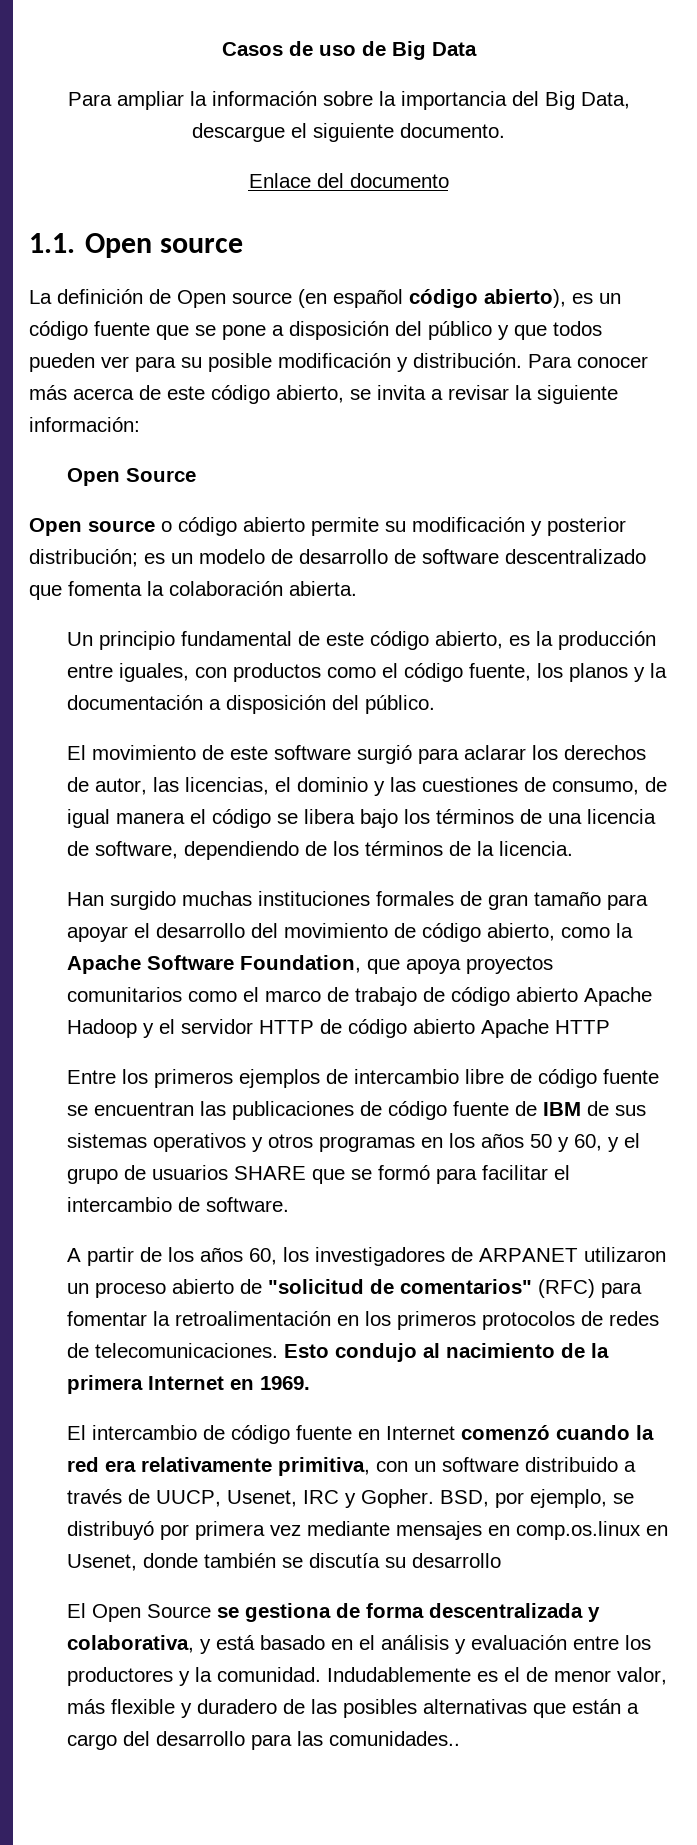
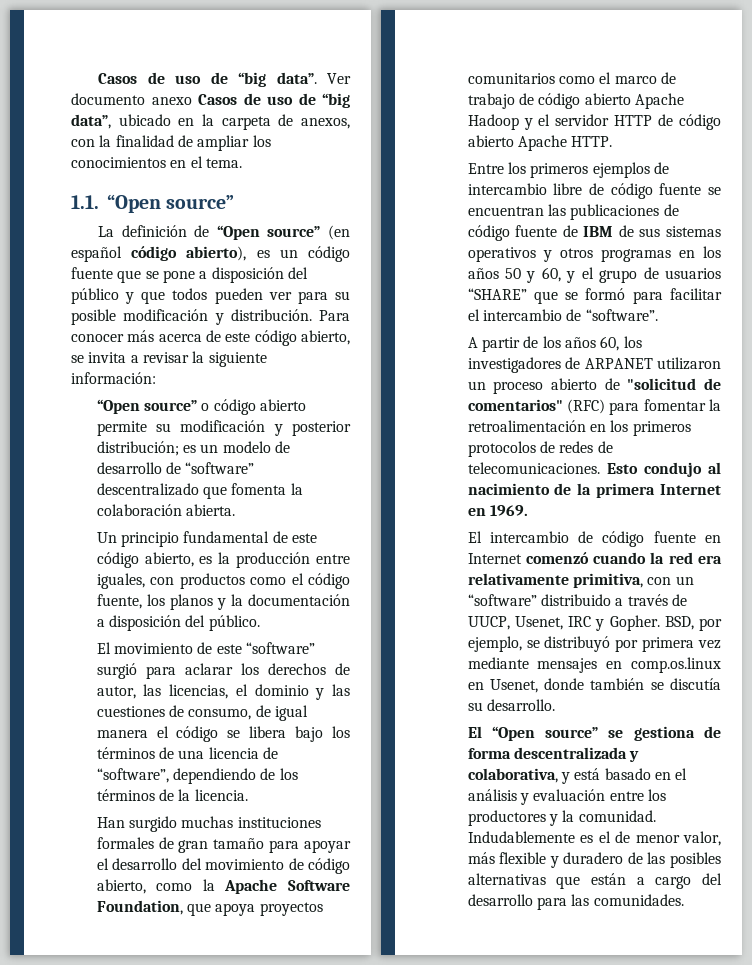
[221,41,477,60] [67,91,630,110] [192,123,505,142] [248,173,449,188] Casos de uso de Big Data // Para ampliar la información sobre la importancia del Big Data, descargue el siguiente documento. // Enlace del documento -> [98,72,351,87] [71,93,350,108] [71,114,350,130] [71,135,271,151] [71,156,242,168] Casos de uso de “big data”. Ver documento anexo Casos de uso de “big data”, ubicado en la carpeta de anexos, con la finalidad de ampliar los conocimientos en el tema.
[85,233,244,258] Open source -> [107,194,235,213] “Open source”
[177,290,292,308] Open source -> [216,225,321,240] “Open source”
[66,468,196,486] [29,518,155,536] Open Source // Open source -> [96,399,197,414] “Open source”
[422,549,499,564] software -> [185,462,255,474] “software”
[273,745,351,760] software -> [245,642,315,654] “software”
[94,841,178,859] software, -> [96,768,169,783] “software”,
[554,1020,610,1034] HTTP -> [571,136,613,147] HTTP.
[233,1166,306,1180] SHARE -> [467,288,527,300] “SHARE”
[205,1197,289,1212] software. -> [585,309,658,321] “software”.
[441,1457,519,1472] software -> [467,594,537,606] “software”
[411,1553,501,1568] [66,1603,211,1622] desarrollo // El Open Source -> [486,699,555,711] [467,726,599,741] desarrollo. // El “Open source”
[328,1731,460,1746] comunidades.. -> [593,894,684,906] comunidades.

